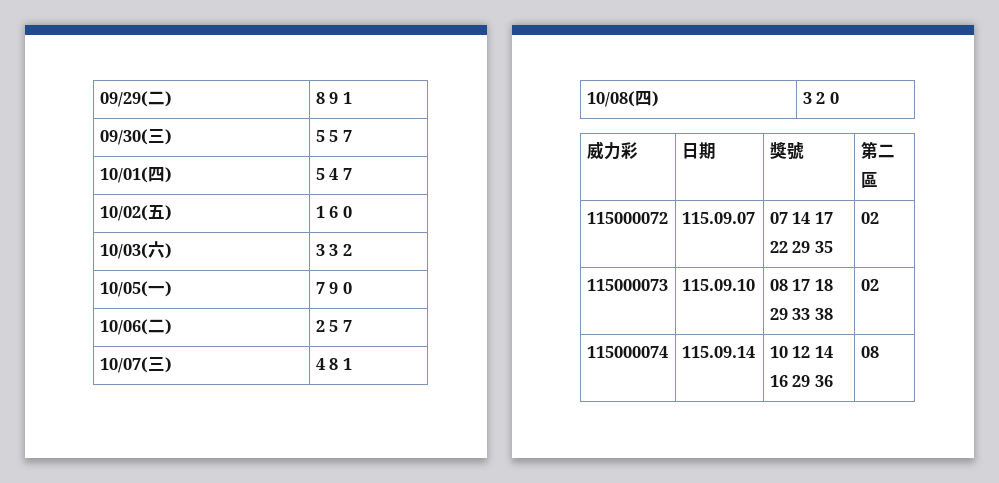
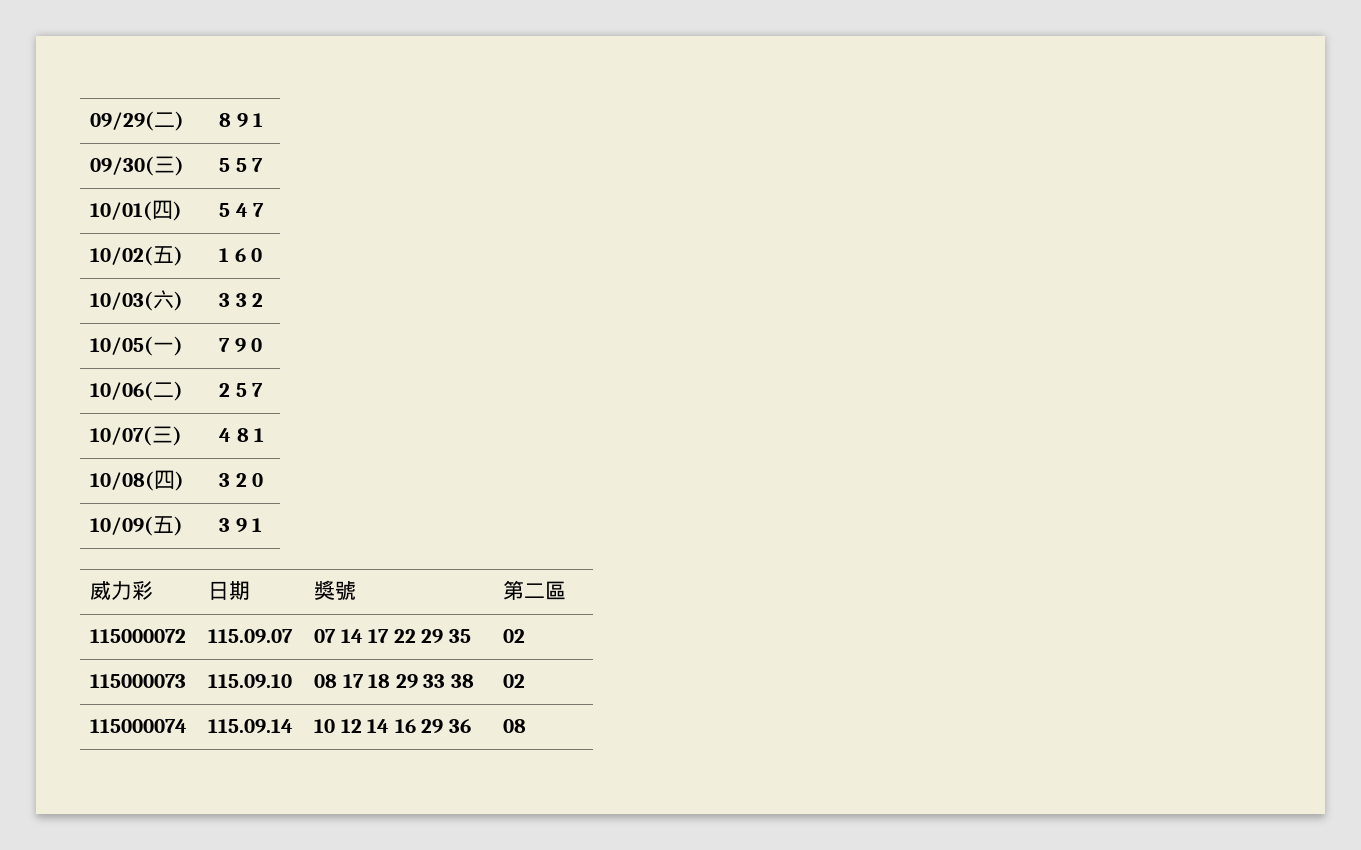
(839, 98) none -> [90,516,184,536] [219,518,263,533] // 10/09(五) | 3 9 1

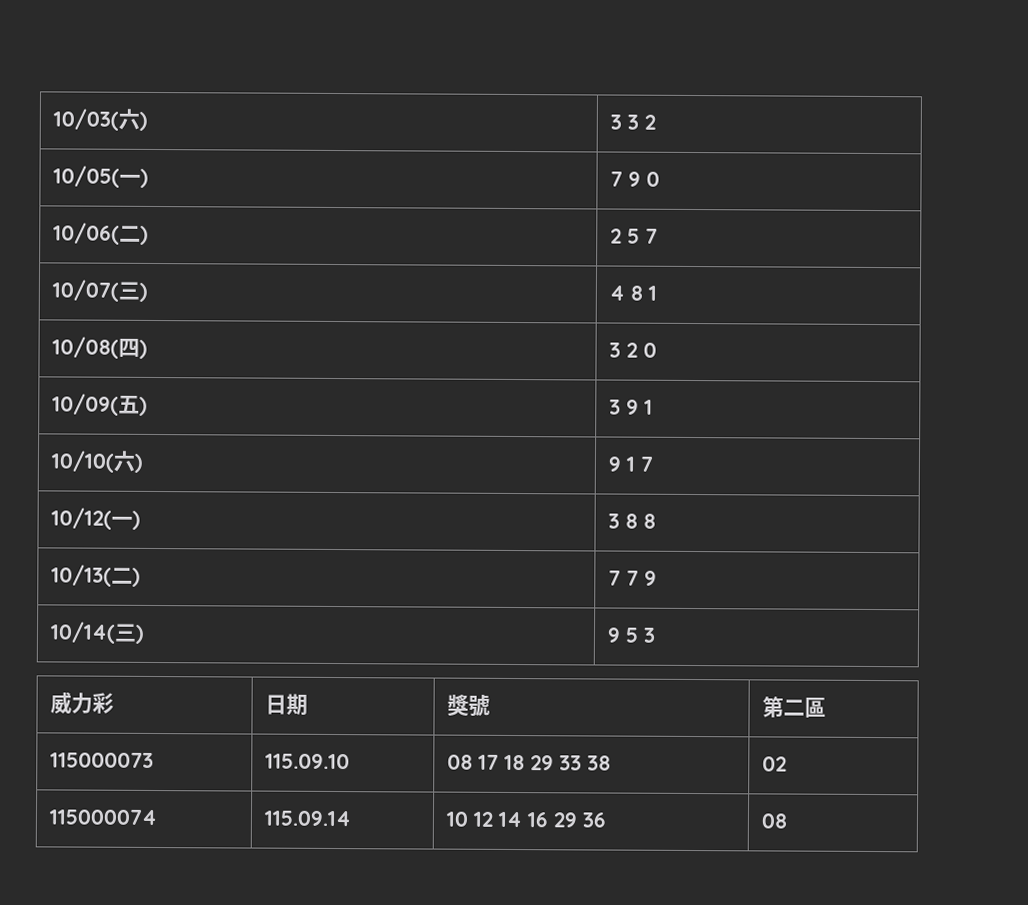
[90,111,185,131] [219,113,264,128] [90,156,185,176] [219,158,264,172] [90,200,183,221] [219,203,265,217] [90,246,184,266] [219,248,263,262] 09/29(二) | 8 9 1 // 09/30(三) | 5 5 7 // 10/01(四) | 5 4 7 // 10/02(五) | 1 6 0 // -> (52, 119) none
(263, 525) none -> [50,450,143,473] [607,456,653,472] [50,507,141,530] [607,513,656,529] [50,564,141,587] [607,570,657,586] [49,621,145,644] [606,627,656,643] // 10/10(六) | 9 1 7 // 10/12(一) | 3 8 8 // 10/13(二) | 7 7 9 // 10/14(三) | 9 5 3
[90,629,187,643] [208,629,294,644] [314,629,471,644] [503,629,526,643] // 115000072 | 115.09.07 | 07 14 17 22 29 35 | 02 -> (826, 707) none

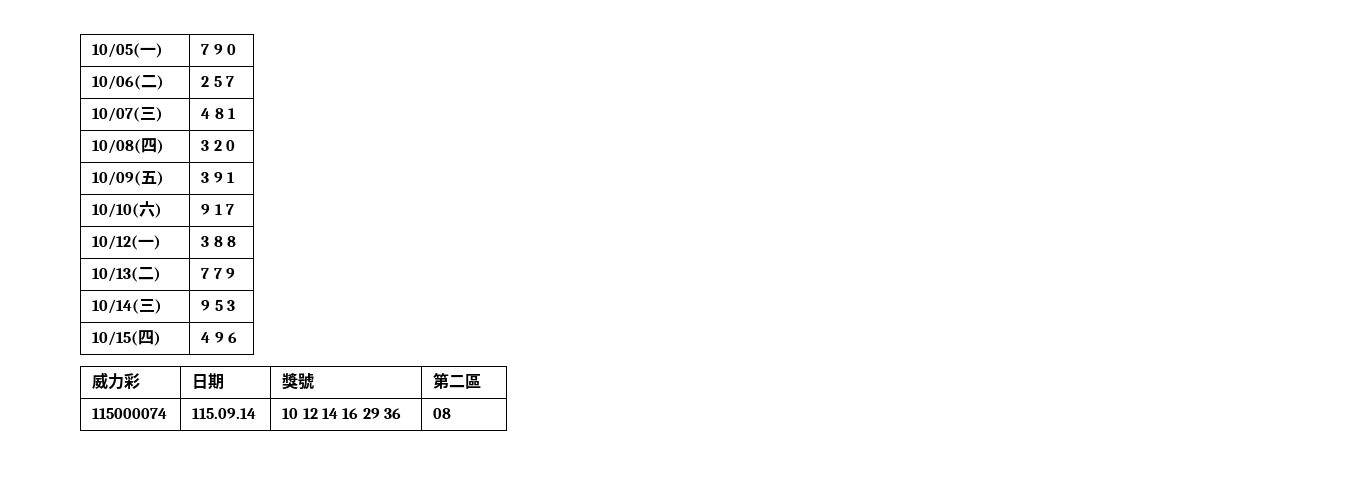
[52,108,148,131] [609,114,656,130] 10/03(六) | 3 3 2 // -> (92, 50) none
(656, 635) none -> [92,330,162,346] [201,332,238,343] // 10/15(四) | 4 9 6
[49,752,154,768] [264,753,350,770] [446,754,611,771] [761,756,787,772] // 115000073 | 115.09.10 | 08 17 18 29 33 38 | 02 -> (482, 381) none

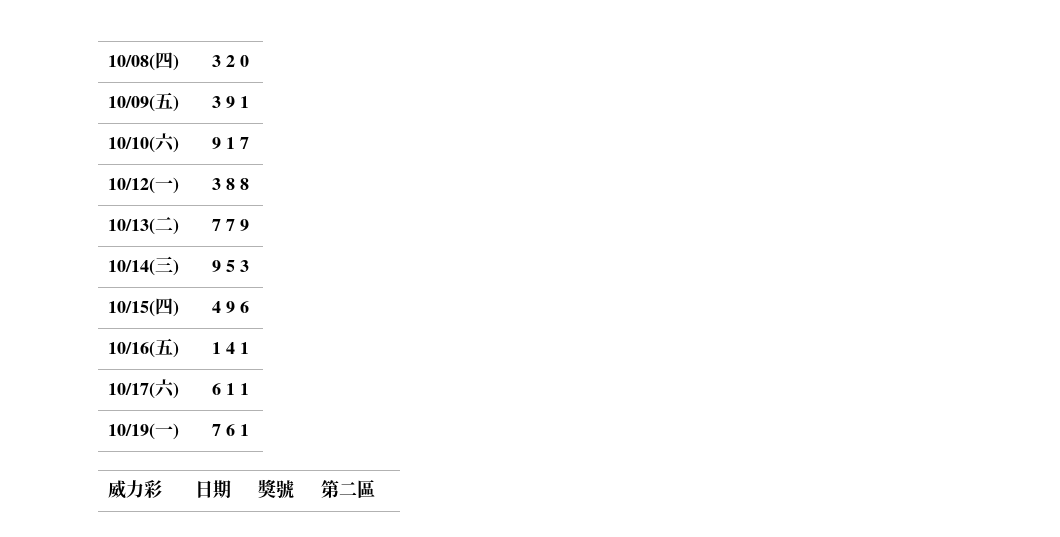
[92,43,164,58] [201,44,237,55] [92,75,165,90] [201,76,235,87] [92,107,164,122] [201,108,236,119] 10/05(一) | 7 9 0 // 10/06(二) | 2 5 7 // 10/07(三) | 4 8 1 // -> (107, 62) none
(238, 337) none -> [107,338,179,358] [211,342,249,354] [107,379,179,399] [211,383,249,395] [107,423,179,440] [211,424,249,436] // 10/16(五) | 1 4 1 // 10/17(六) | 6 1 1 // 10/19(一) | 7 6 1
[92,408,168,419] [192,408,257,419] [282,408,402,419] [433,408,452,419] // 115000074 | 115.09.14 | 10 12 14 16 29 36 | 08 -> (375, 489) none

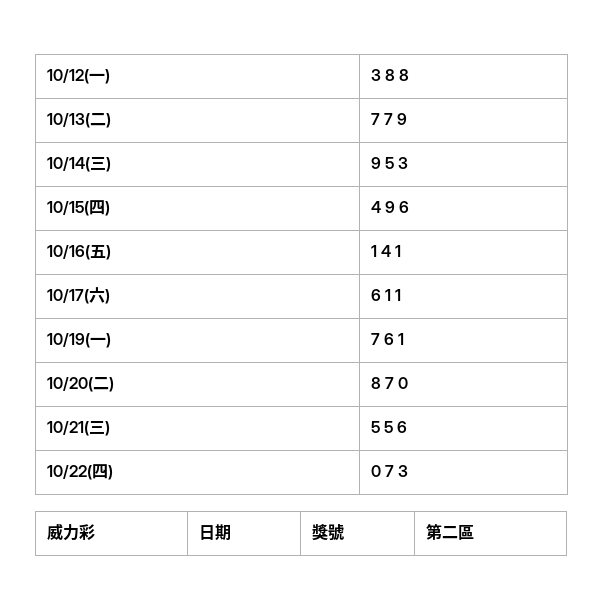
[107,52,179,71] [211,55,249,67] [107,92,179,112] [211,96,249,108] [107,133,179,153] [211,137,249,149] 10/08(四) | 3 2 0 // 10/09(五) | 3 9 1 // 10/10(六) | 9 1 7 // -> (46, 76) none
(249, 430) none -> [46,377,114,392] [370,377,409,389] [46,421,110,436] [370,421,408,433] [46,464,113,480] [370,465,409,477] // 10/20(二) | 8 7 0 // 10/21(三) | 5 5 6 // 10/22(四) | 0 7 3

